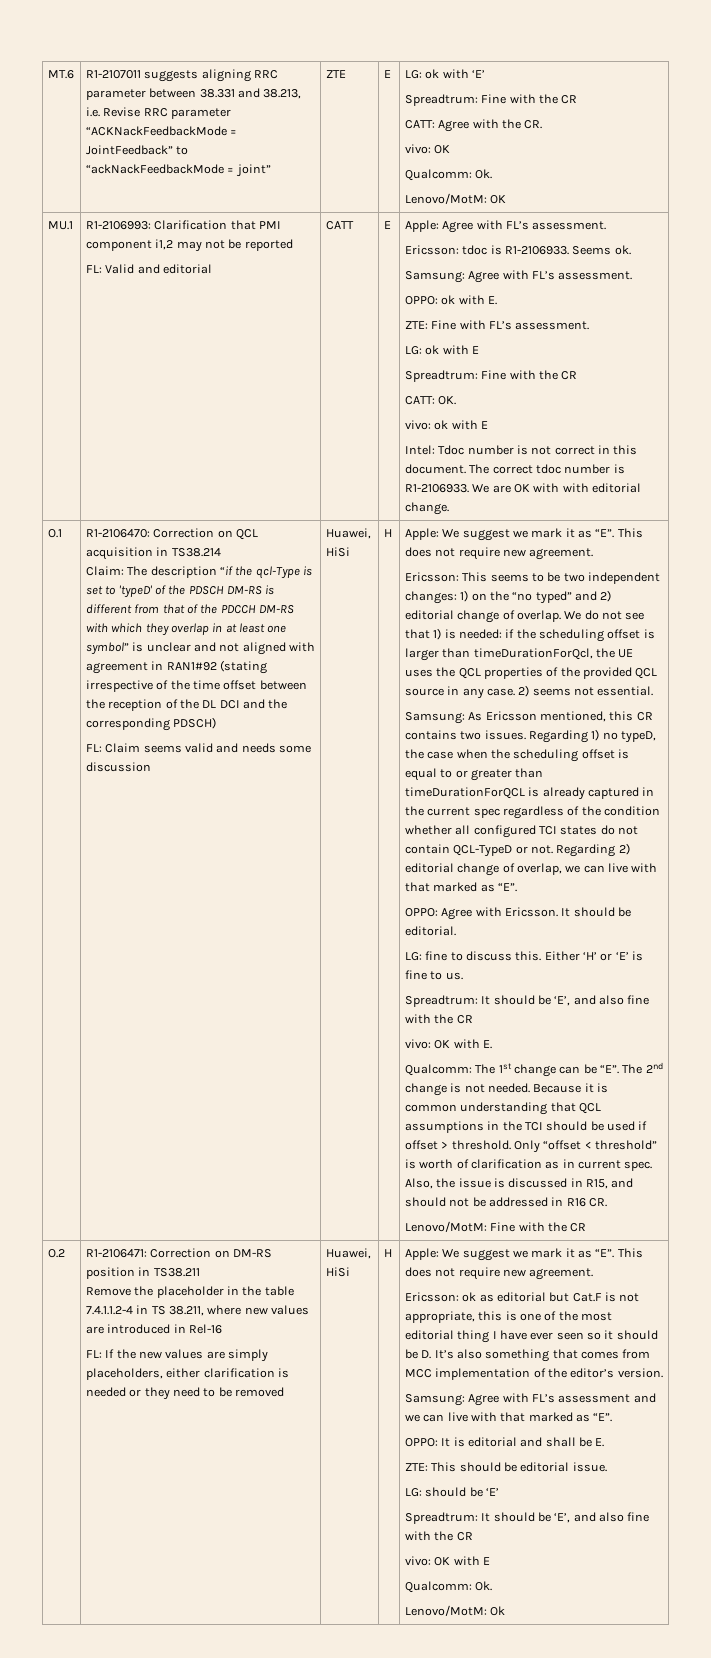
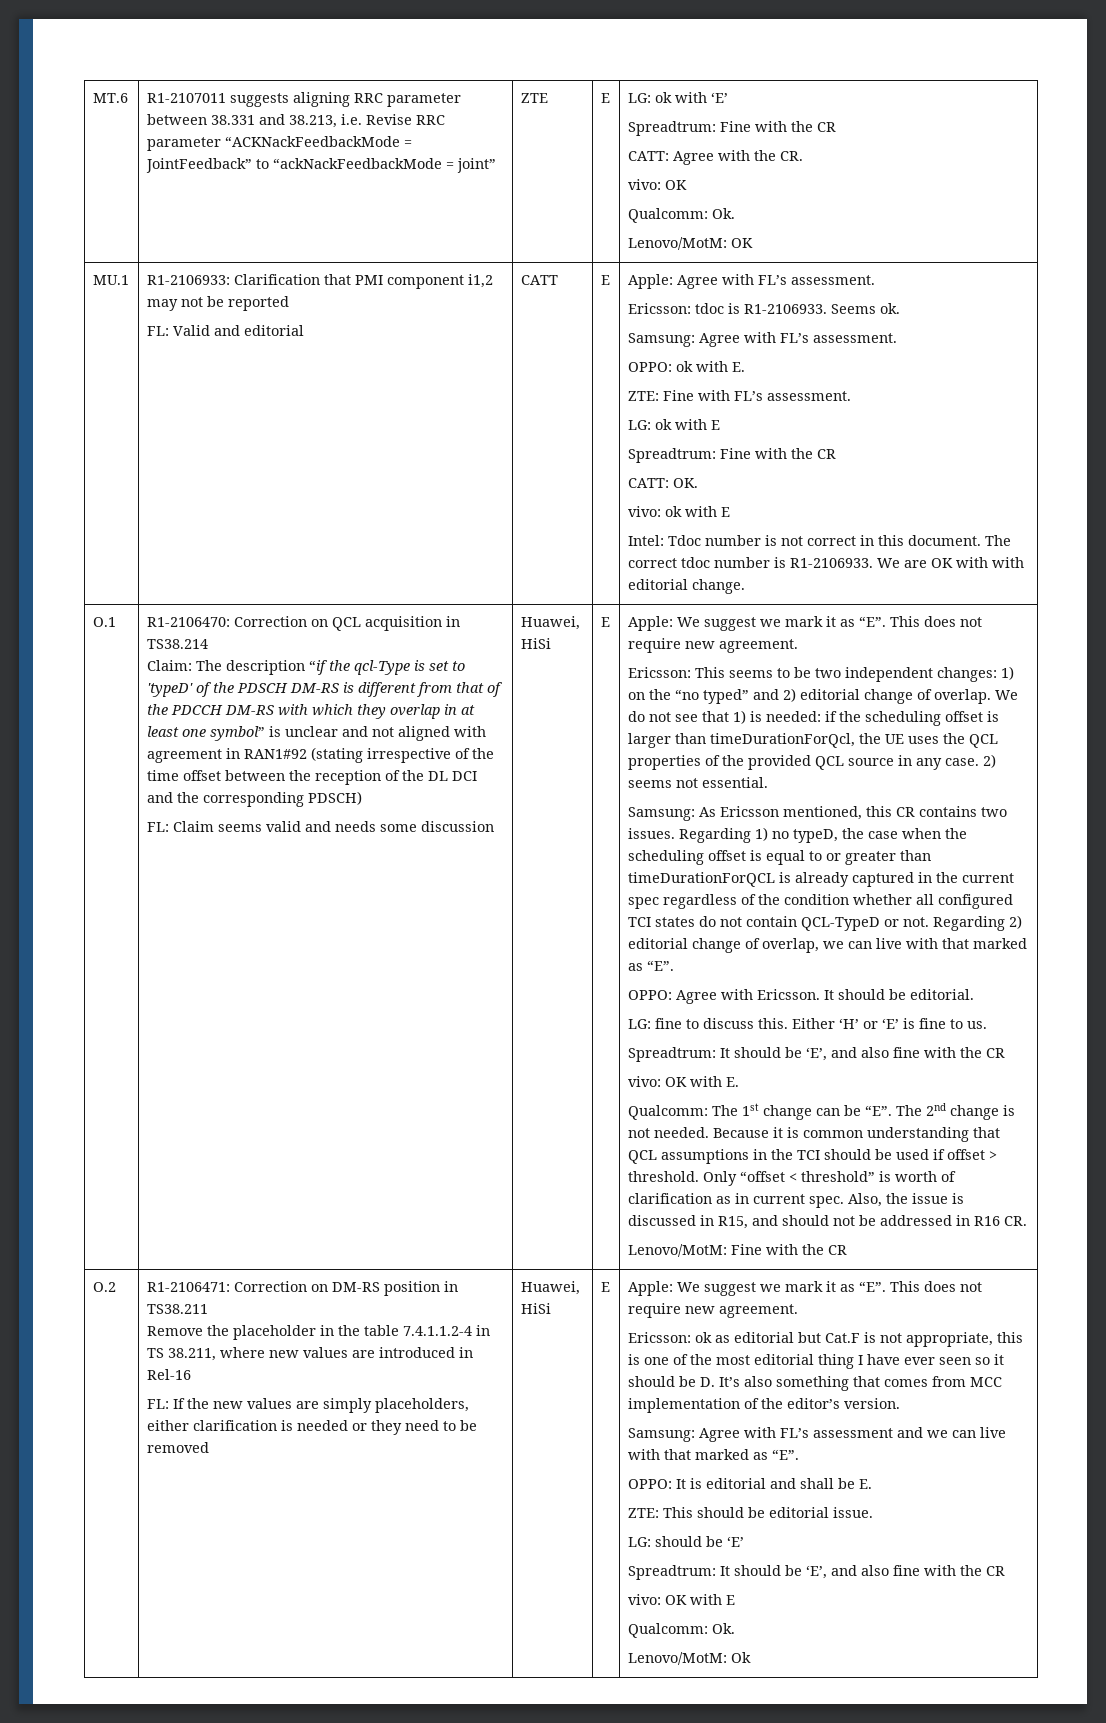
[85,221,151,230] R1-2106993: -> [146,275,230,285] R1-2106933:
[383,529,392,537] H -> [600,617,610,627] E
[383,1249,392,1257] H -> [600,1282,610,1292] E

